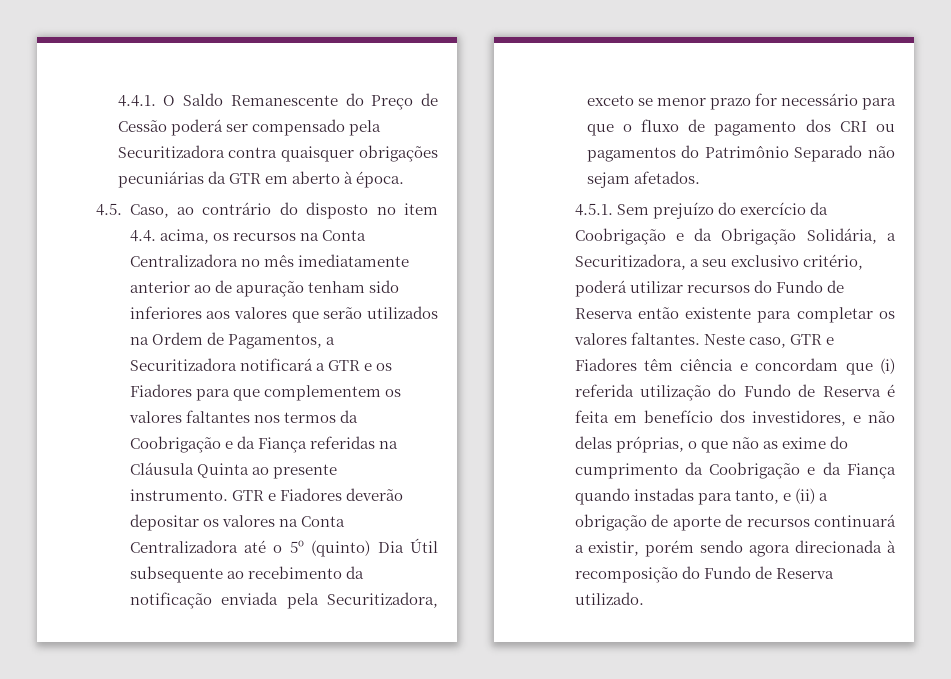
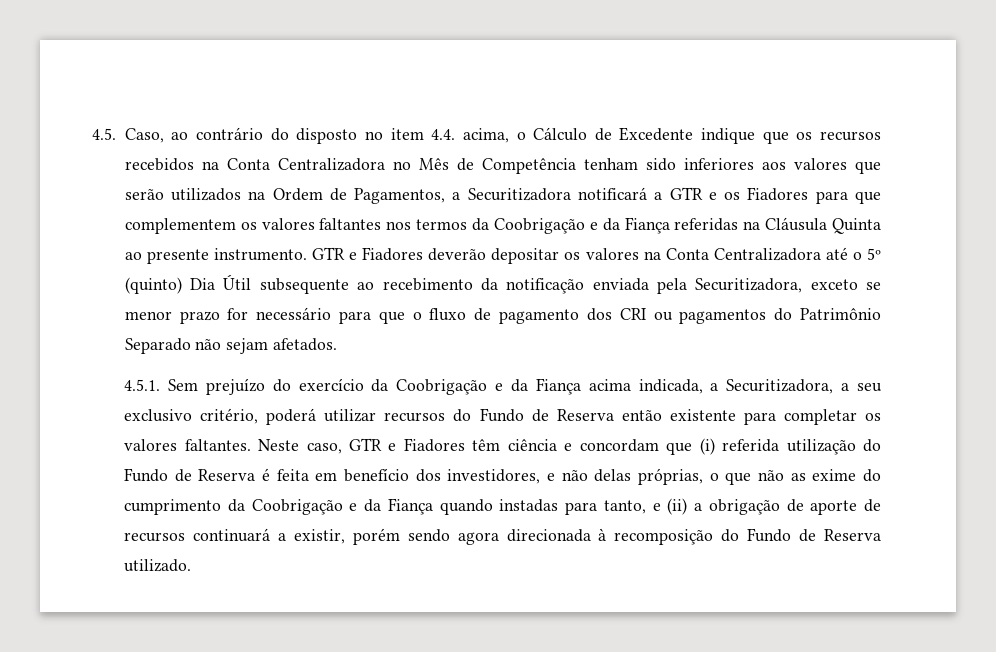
[117,93,438,110] [117,119,381,136] [117,145,439,162] [117,171,404,188] 4.4.1. O Saldo Remanescente do Preço de Cessão poderá ser compensado pela Securitizadora contra quaisquer obrigações pecuniárias da GTR em aberto à época. // -> (92, 134) none
(209, 236) none -> [516,127,789,144] o Cálculo de Excedente indique que
(296, 237) none -> [124,158,194,171] recebidos
[263,254,409,267] [129,280,304,297] mês imediatamente anterior ao de apuração -> [418,158,576,174] Mês de Competência
[721,228,877,245] Obrigação Solidária, -> [535,378,703,395] Fiança acima indicada,

